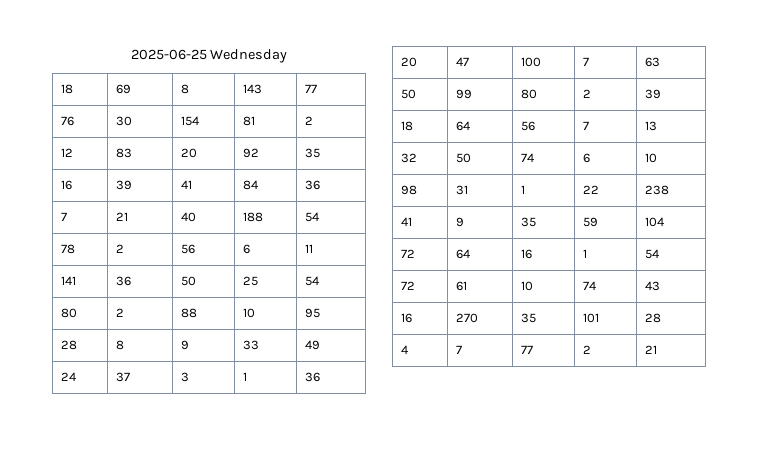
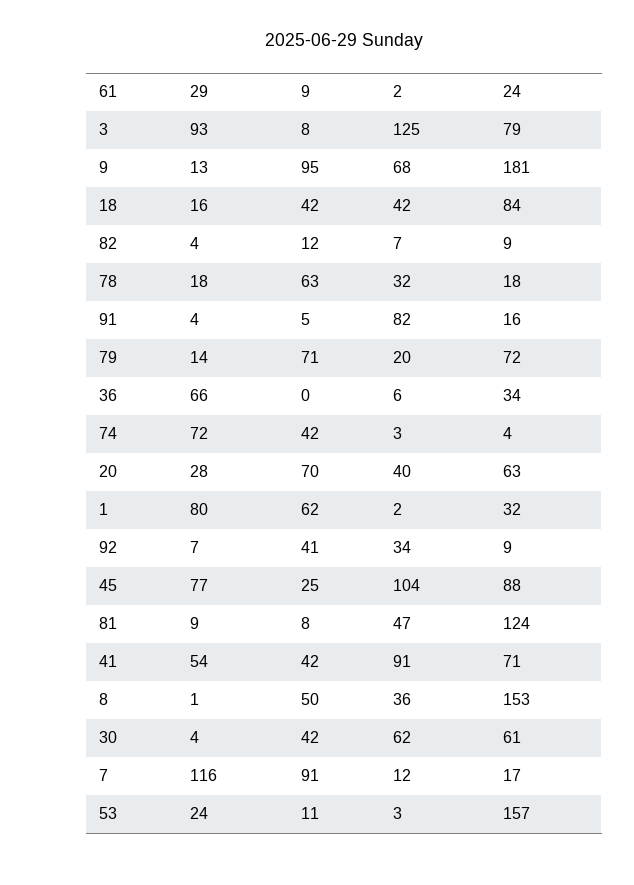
[130,49,288,63] [60,84,73,94] [115,84,131,94] [180,84,189,94] [242,84,262,94] [304,84,317,93] [60,116,74,126] [115,116,132,126] [180,116,199,126] [242,116,255,126] [304,116,313,125] [60,148,73,157] [115,148,132,158] [180,148,197,158] [242,148,259,158] [304,148,320,158] [60,180,72,190] [115,180,132,190] [180,180,192,189] [242,180,258,190] [304,180,320,190] [60,212,67,221] [115,212,128,221] [180,212,196,222] [242,212,263,222] [304,212,319,222] [60,244,75,254] [115,244,124,253] [180,244,195,254] [242,244,250,254] [304,244,313,253] [60,276,76,285] [115,276,131,286] [180,276,196,286] [242,276,258,286] [304,276,319,286] [60,308,77,318] [115,308,124,317] [180,308,197,318] [242,308,255,318] [304,308,320,318] [60,340,77,350] [115,340,124,350] [180,340,189,350] [242,340,259,350] [304,340,320,350] [60,372,76,381] [115,372,130,382] [180,372,189,382] [242,372,247,381] [304,372,320,382] [400,57,417,67] [455,57,469,66] [520,57,541,67] [582,57,589,66] [644,57,660,67] [400,89,416,99] [455,89,472,99] [520,89,537,99] [582,89,591,98] [644,89,661,99] [400,121,413,131] [455,121,470,131] [520,121,535,131] [582,121,589,130] [644,121,657,131] [400,153,417,163] [455,153,471,163] [520,153,534,162] [582,153,590,163] [644,153,657,163] [400,185,417,195] [455,185,468,195] [520,185,525,194] [582,185,599,194] [644,185,669,195] [400,217,412,226] [455,217,464,227] [520,217,536,227] [582,217,598,227] [644,217,664,227] [400,249,415,258] [455,249,470,259] [520,249,532,259] [582,249,587,258] [644,249,659,259] [400,281,415,290] [455,281,467,291] [520,281,533,291] [582,281,596,290] [644,281,660,291] [400,313,412,323] [455,313,478,323] [520,313,536,323] [582,313,599,323] [644,313,661,323] [400,345,408,354] [455,345,462,354] [520,345,533,354] [582,345,591,354] [644,345,657,354] 2025-06-25 Wednesday // 18 | 69 | 8 | 143 | 77 // 76 | 30 | 154 | 81 | 2 // 12 | 83 | 20 | 92 | 35 // 16 | 39 | 41 | 84 | 36 // 7 | 21 | 40 | 188 | 54 // 78 | 2 | 56 | 6 | 11 // 141 | 36 | 50 | 25 | 54 // 80 | 2 | 88 | 10 | 95 // 28 | 8 | 9 | 33 | 49 // 24 | 37 | 3 | 1 | 36 // 20 | 47 | 100 | 7 | 63 // 50 | 99 | 80 | 2 | 39 // 18 | 64 | 56 | 7 | 13 // 32 | 50 | 74 | 6 | 10 // 98 | 31 | 1 | 22 | 238 // 41 | 9 | 35 | 59 | 104 // 72 | 64 | 16 | 1 | 54 // 72 | 61 | 10 | 74 | 43 // 16 | 270 | 35 | 101 | 28 // 4 | 7 | 77 | 2 | 21 -> [265,33,423,50] [99,85,118,97] [190,85,209,97] [301,85,311,97] [393,85,403,97] [503,85,522,97] [99,123,109,135] [190,123,209,135] [301,123,311,135] [393,123,421,135] [503,123,522,135] [99,161,109,173] [190,161,209,173] [301,161,320,173] [393,161,412,173] [503,161,531,173] [99,199,118,211] [190,199,209,211] [301,199,320,211] [393,199,412,211] [503,199,522,211] [99,237,118,249] [190,237,200,249] [301,237,320,249] [393,237,403,249] [503,237,513,249] [99,275,118,287] [190,275,209,287] [301,275,320,287] [393,275,412,287] [503,275,522,287] [99,313,118,325] [190,313,200,325] [301,313,311,325] [393,313,412,325] [503,313,522,325] [99,351,118,363] [190,351,209,363] [301,351,320,363] [393,351,412,363] [503,351,522,363] [99,389,118,401] [190,389,209,401] [301,389,311,401] [393,389,403,401] [503,389,522,401] [99,427,118,439] [190,427,209,439] [301,427,320,439] [393,427,403,439] [503,427,513,439] [99,465,118,477] [190,465,209,477] [301,465,320,477] [393,465,412,477] [503,465,522,477] [99,503,109,515] [190,503,209,515] [301,503,320,515] [393,503,403,515] [503,503,522,515] [99,541,118,553] [190,541,200,553] [301,541,320,553] [393,541,412,553] [503,541,513,553] [99,579,118,591] [190,579,209,591] [301,579,320,591] [393,579,421,591] [503,579,522,591] [99,617,118,629] [190,617,200,629] [301,617,311,629] [393,617,412,629] [503,617,531,629] [99,655,118,667] [190,655,209,667] [301,655,320,667] [393,655,412,667] [503,655,522,667] [99,693,109,705] [190,693,200,705] [301,693,320,705] [393,693,412,705] [503,693,531,705] [99,731,118,743] [190,731,200,743] [301,731,320,743] [393,731,412,743] [503,731,522,743] [99,769,109,781] [190,769,218,781] [301,769,320,781] [393,769,412,781] [503,769,522,781] [99,807,118,819] [190,807,209,819] [301,807,320,819] [393,807,403,819] [503,807,531,819] 2025-06-29 Sunday // 61 | 29 | 9 | 2 | 24 // 3 | 93 | 8 | 125 | 79 // 9 | 13 | 95 | 68 | 181 // 18 | 16 | 42 | 42 | 84 // 82 | 4 | 12 | 7 | 9 // 78 | 18 | 63 | 32 | 18 // 91 | 4 | 5 | 82 | 16 // 79 | 14 | 71 | 20 | 72 // 36 | 66 | 0 | 6 | 34 // 74 | 72 | 42 | 3 | 4 // 20 | 28 | 70 | 40 | 63 // 1 | 80 | 62 | 2 | 32 // 92 | 7 | 41 | 34 | 9 // 45 | 77 | 25 | 104 | 88 // 81 | 9 | 8 | 47 | 124 // 41 | 54 | 42 | 91 | 71 // 8 | 1 | 50 | 36 | 153 // 30 | 4 | 42 | 62 | 61 // 7 | 116 | 91 | 12 | 17 // 53 | 24 | 11 | 3 | 157

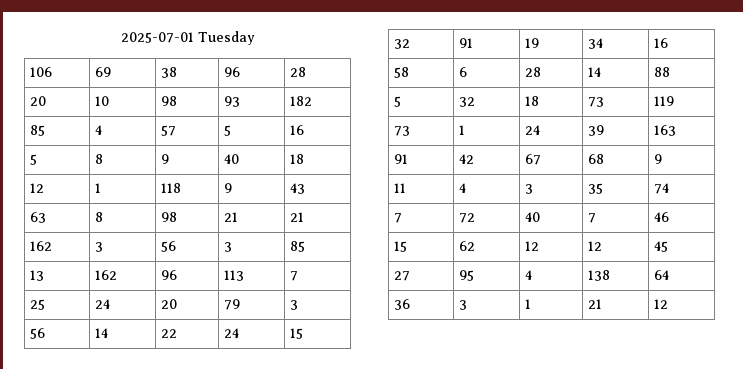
[265,33,423,50] [99,85,118,97] [190,85,209,97] [301,85,311,97] [393,85,403,97] [503,85,522,97] [99,123,109,135] [190,123,209,135] [301,123,311,135] [393,123,421,135] [503,123,522,135] [99,161,109,173] [190,161,209,173] [301,161,320,173] [393,161,412,173] [503,161,531,173] [99,199,118,211] [190,199,209,211] [301,199,320,211] [393,199,412,211] [503,199,522,211] [99,237,118,249] [190,237,200,249] [301,237,320,249] [393,237,403,249] [503,237,513,249] [99,275,118,287] [190,275,209,287] [301,275,320,287] [393,275,412,287] [503,275,522,287] [99,313,118,325] [190,313,200,325] [301,313,311,325] [393,313,412,325] [503,313,522,325] [99,351,118,363] [190,351,209,363] [301,351,320,363] [393,351,412,363] [503,351,522,363] [99,389,118,401] [190,389,209,401] [301,389,311,401] [393,389,403,401] [503,389,522,401] [99,427,118,439] [190,427,209,439] [301,427,320,439] [393,427,403,439] [503,427,513,439] [99,465,118,477] [190,465,209,477] [301,465,320,477] [393,465,412,477] [503,465,522,477] [99,503,109,515] [190,503,209,515] [301,503,320,515] [393,503,403,515] [503,503,522,515] [99,541,118,553] [190,541,200,553] [301,541,320,553] [393,541,412,553] [503,541,513,553] [99,579,118,591] [190,579,209,591] [301,579,320,591] [393,579,421,591] [503,579,522,591] [99,617,118,629] [190,617,200,629] [301,617,311,629] [393,617,412,629] [503,617,531,629] [99,655,118,667] [190,655,209,667] [301,655,320,667] [393,655,412,667] [503,655,522,667] [99,693,109,705] [190,693,200,705] [301,693,320,705] [393,693,412,705] [503,693,531,705] [99,731,118,743] [190,731,200,743] [301,731,320,743] [393,731,412,743] [503,731,522,743] [99,769,109,781] [190,769,218,781] [301,769,320,781] [393,769,412,781] [503,769,522,781] [99,807,118,819] [190,807,209,819] [301,807,320,819] [393,807,403,819] [503,807,531,819] 2025-06-29 Sunday // 61 | 29 | 9 | 2 | 24 // 3 | 93 | 8 | 125 | 79 // 9 | 13 | 95 | 68 | 181 // 18 | 16 | 42 | 42 | 84 // 82 | 4 | 12 | 7 | 9 // 78 | 18 | 63 | 32 | 18 // 91 | 4 | 5 | 82 | 16 // 79 | 14 | 71 | 20 | 72 // 36 | 66 | 0 | 6 | 34 // 74 | 72 | 42 | 3 | 4 // 20 | 28 | 70 | 40 | 63 // 1 | 80 | 62 | 2 | 32 // 92 | 7 | 41 | 34 | 9 // 45 | 77 | 25 | 104 | 88 // 81 | 9 | 8 | 47 | 124 // 41 | 54 | 42 | 91 | 71 // 8 | 1 | 50 | 36 | 153 // 30 | 4 | 42 | 62 | 61 // 7 | 116 | 91 | 12 | 17 // 53 | 24 | 11 | 3 | 157 -> [120,31,255,45] [30,67,53,77] [95,67,112,77] [161,67,178,78] [224,67,241,77] [290,67,307,77] [30,96,47,106] [95,96,110,106] [161,96,178,106] [224,96,241,107] [290,96,313,106] [30,125,46,136] [95,125,103,135] [161,125,177,136] [224,125,232,136] [290,125,305,135] [30,154,38,165] [95,154,104,164] [161,154,170,164] [224,154,240,164] [290,154,305,164] [30,183,45,193] [95,183,102,193] [161,183,182,193] [224,183,233,193] [290,183,306,194] [30,212,47,223] [95,212,104,222] [161,212,178,222] [224,212,239,222] [290,212,305,222] [30,241,53,251] [95,242,104,252] [161,241,177,252] [224,242,233,252] [290,241,306,252] [30,270,45,281] [95,270,118,280] [161,270,178,280] [224,270,245,281] [290,271,299,281] [30,299,46,310] [95,299,111,309] [161,299,178,309] [224,299,241,310] [290,300,299,310] [30,328,46,339] [95,328,109,338] [161,329,178,338] [224,328,240,338] [290,328,304,339] [394,39,411,49] [459,38,474,48] [525,38,540,48] [588,38,604,49] [654,38,669,48] [394,67,410,78] [459,67,468,77] [525,67,542,77] [588,67,602,77] [654,67,671,77] [394,96,402,107] [459,97,476,107] [525,96,540,106] [588,97,605,107] [654,96,675,106] [394,126,411,136] [459,125,466,135] [525,125,541,135] [588,125,605,136] [654,125,677,136] [394,154,409,164] [459,154,475,164] [525,154,542,165] [588,154,605,164] [654,154,663,164] [394,183,407,193] [459,183,467,193] [525,184,534,194] [588,183,604,194] [654,183,670,194] [394,213,403,223] [459,213,476,223] [525,212,541,222] [588,213,597,223] [654,212,670,222] [394,241,408,252] [459,241,476,251] [525,241,540,251] [588,241,603,251] [654,241,669,252] [394,271,411,281] [459,270,475,281] [525,270,533,280] [588,270,611,281] [654,270,670,280] [394,299,411,310] [459,300,468,310] [525,299,532,309] [588,299,603,309] [654,299,669,309] 2025-07-01 Tuesday // 106 | 69 | 38 | 96 | 28 // 20 | 10 | 98 | 93 | 182 // 85 | 4 | 57 | 5 | 16 // 5 | 8 | 9 | 40 | 18 // 12 | 1 | 118 | 9 | 43 // 63 | 8 | 98 | 21 | 21 // 162 | 3 | 56 | 3 | 85 // 13 | 162 | 96 | 113 | 7 // 25 | 24 | 20 | 79 | 3 // 56 | 14 | 22 | 24 | 15 // 32 | 91 | 19 | 34 | 16 // 58 | 6 | 28 | 14 | 88 // 5 | 32 | 18 | 73 | 119 // 73 | 1 | 24 | 39 | 163 // 91 | 42 | 67 | 68 | 9 // 11 | 4 | 3 | 35 | 74 // 7 | 72 | 40 | 7 | 46 // 15 | 62 | 12 | 12 | 45 // 27 | 95 | 4 | 138 | 64 // 36 | 3 | 1 | 21 | 12

